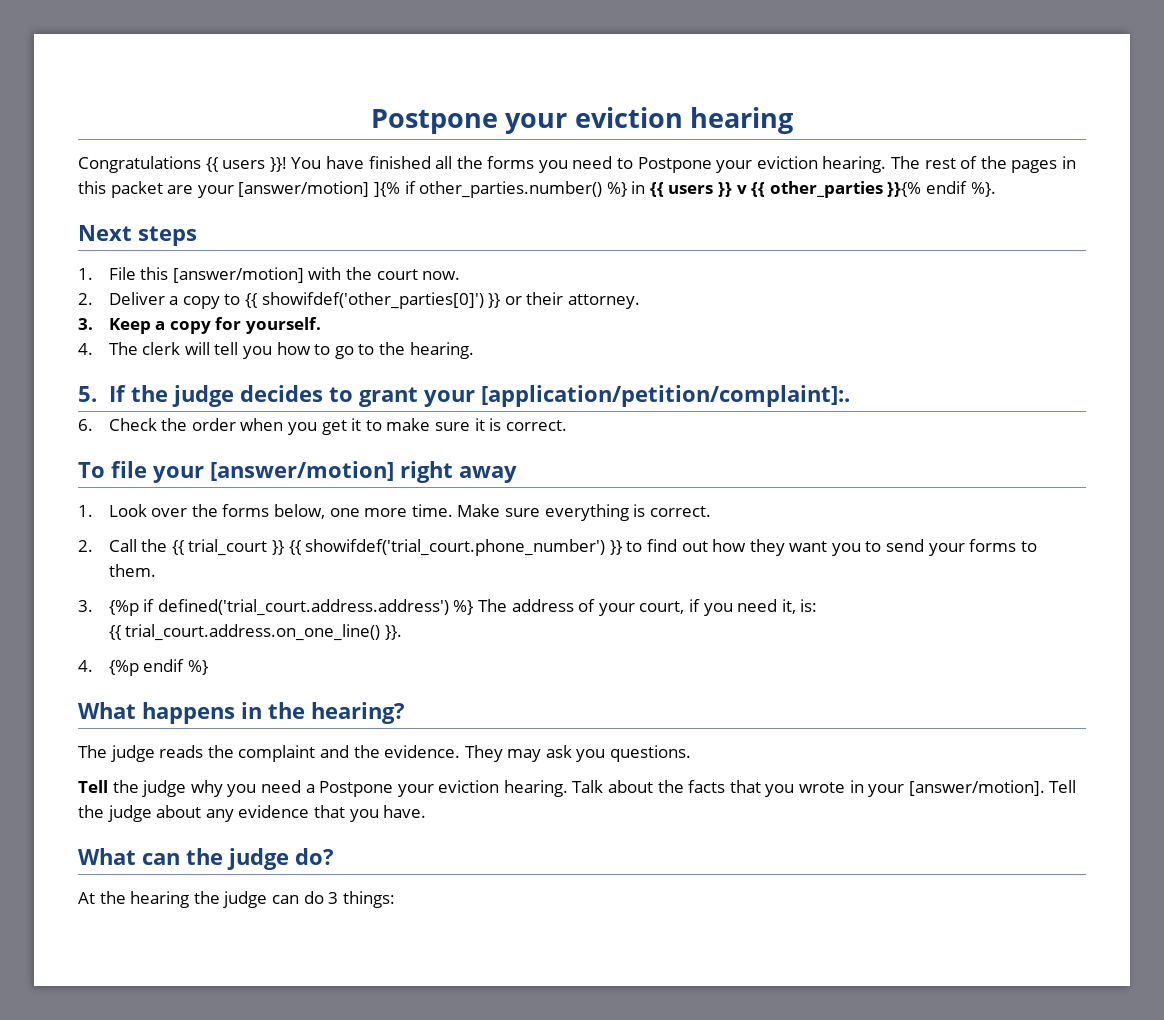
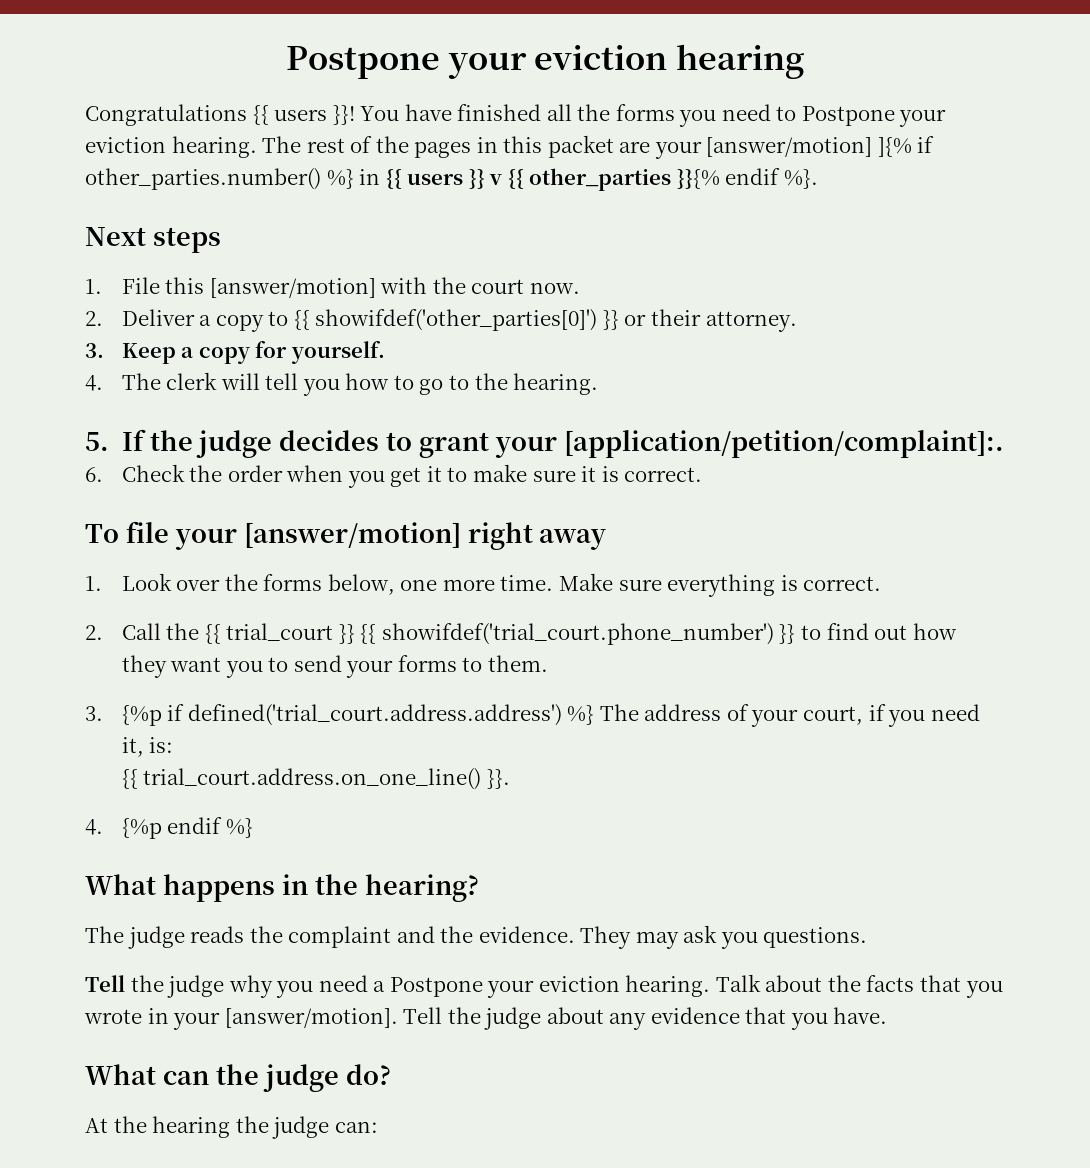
[271,891,395,908] can do 3 things: -> [334,1121,378,1133] can:

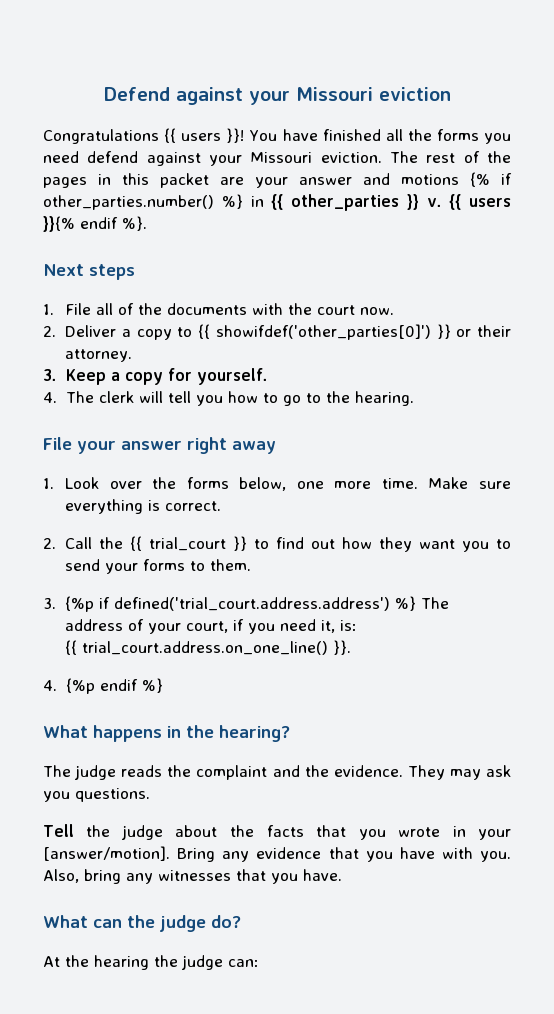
[285,44,805,79] Postpone your eviction hearing -> [103,87,451,105] Defend against your Missouri eviction
[776,106,947,127] [85,136,257,158] to Postpone your eviction hearing. -> [87,151,382,166] defend against your Missouri eviction.
[706,137,912,157] [answer/motion] ]{% -> [299,172,490,187] answer and motions {%
[407,168,672,191] users }} v {{ other_parties -> [291,194,511,211] other_parties }} v. {{ users
[165,277,376,298] this [answer/motion] -> [96,303,248,315] all of the documents
[85,429,1004,458] [85,464,703,488] [85,521,461,550] 5. If the judge decides to grant your [application/petition/complaint]:. // 6. Check the order when you get it to make sure it is correct. // To file your [answer/motion] -> [43,437,182,454] File your answer
[360,623,796,645] {{ showifdef('trial_court.phone_number') }} -> (248, 543) none
[228,974,761,998] why you need a Postpone your eviction hearing. Talk -> (163, 832) none
[403,1007,740,1030] Tell the judge about any evidence -> [177,847,511,862] [43,869,231,884] Bring any evidence that you have with you. Also, bring any witnesses

